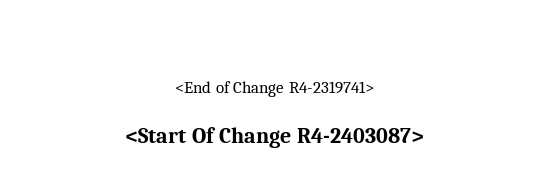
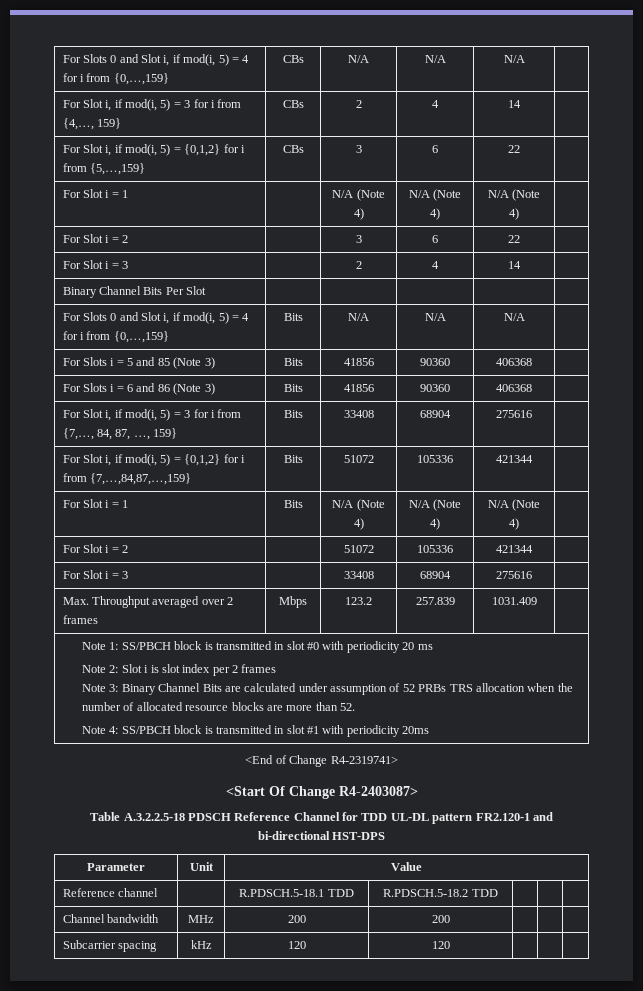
(175, 87) none -> [62,54,250,66] [62,73,169,85] [282,55,304,63] [348,55,369,63] [424,55,446,63] [503,55,525,63] [62,99,242,111] [62,118,121,130] [282,100,304,108] [355,100,362,108] [432,100,439,108] [508,100,521,108] [62,144,245,156] [62,163,145,175] [282,145,304,153] [355,145,362,153] [432,145,438,153] [508,145,520,153] [62,189,129,198] [332,189,385,201] [353,208,364,220] [408,189,462,201] [430,208,440,220] [487,189,541,201] [509,208,519,220] [62,234,129,243] [355,235,362,243] [432,235,438,243] [508,235,520,243] [62,260,129,269] [355,261,362,269] [432,261,439,269] [508,261,521,269] [62,286,207,298] [62,312,250,324] [62,331,169,343] [283,313,303,321] [348,313,369,321] [424,313,446,321] [503,313,525,321] [62,357,215,369] [283,358,303,366] [343,358,374,366] [420,358,450,366] [496,358,532,366] [62,383,215,395] [283,384,303,392] [343,384,374,392] [420,384,450,392] [496,384,532,392] [62,409,242,421] [62,428,178,440] [283,410,303,418] [343,410,374,418] [420,410,451,418] [496,410,532,418] [62,454,245,466] [62,473,191,485] [283,455,303,463] [343,455,374,463] [417,455,453,463] [496,455,533,463] [62,499,129,508] [283,500,303,508] [332,499,385,511] [353,518,364,530] [408,499,462,511] [430,518,440,530] [487,499,541,511] [509,518,519,530] [62,544,129,553] [343,545,374,553] [417,545,453,553] [496,545,533,553] [62,570,129,579] [343,571,374,579] [420,571,451,579] [496,571,532,579] [62,596,234,608] [62,615,98,624] [279,596,307,608] [345,597,372,605] [415,597,455,605] [491,597,537,605] [82,641,433,653] [82,664,277,676] [82,683,573,695] [82,702,356,711] [82,725,430,737] For Slots 0 and Slot i, if mod(i, 5) = 4 for i from {0,…,159} | CBs | N/A | N/A | N/A | // For Slot i, if mod(i, 5) = 3 for i from {4,…, 159} | CBs | 2 | 4 | 14 | // For Slot i, if mod(i, 5) = {0,1,2} for i from {5,…,159} | CBs | 3 | 6 | 22 | // For Slot i = 1 | | N/A (Note 4) | N/A (Note 4) | N/A (Note 4) | // For Slot i = 2 | | 3 | 6 | 22 | // For Slot i = 3 | | 2 | 4 | 14 | // Binary Channel Bits Per Slot | | | | | // For Slots 0 and Slot i, if mod(i, 5) = 4 for i from {0,…,159} | Bits | N/A | N/A | N/A | // For Slots i = 5 and 85 (Note 3) | Bits | 41856 | 90360 | 406368 | // For Slots i = 6 and 86 (Note 3) | Bits | 41856 | 90360 | 406368 | // For Slot i, if mod(i, 5) = 3 for i from {7,…, 84, 87, …, 159} | Bits | 33408 | 68904 | 275616 | // For Slot i, if mod(i, 5) = {0,1,2} for i from {7,…,84,87,…,159} | Bits | 51072 | 105336 | 421344 | // For Slot i = 1 | Bits | N/A (Note 4) | N/A (Note 4) | N/A (Note 4) | // For Slot i = 2 | | 51072 | 105336 | 421344 | // For Slot i = 3 | | 33408 | 68904 | 275616 | // Max. Throughput averaged over 2 frames | Mbps | 123.2 | 257.839 | 1031.409 | // Note 1: SS/PBCH block is transmitted in slot #0 with periodicity 20 ms // Note 2: Slot i is slot index per 2 frames // Note 3: Binary Channel Bits are calculated under assumption of 52 PRBs TRS allocation when the number of allocated resource blocks are more than 52. // Note 4: SS/PBCH block is transmitted in slot #1 with periodicity 20ms //
(424, 135) none -> [90,812,553,824] [257,831,386,840] [87,863,145,871] [189,862,214,871] [391,862,422,871] [62,888,158,897] [239,889,354,897] [383,889,498,897] [62,914,159,923] [188,915,214,923] [287,915,306,923] [431,915,450,923] [62,940,157,952] [190,940,212,949] [287,941,306,949] [431,941,450,949] // Table A.3.2.2.5-18 PDSCH Reference Channel for TDD UL-DL pattern FR2.120-1 and bi-directional HST-DPS // Parameter | Unit | Value // Reference channel | | R.PDSCH.5-18.1 TDD | R.PDSCH.5-18.2 TDD | | | // Channel bandwidth | MHz | 200 | 200 | | | // Subcarrier spacing | kHz | 120 | 120 | | |

